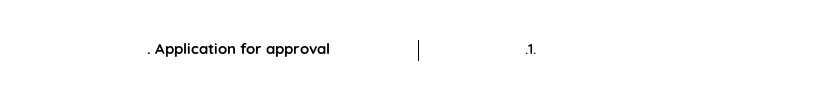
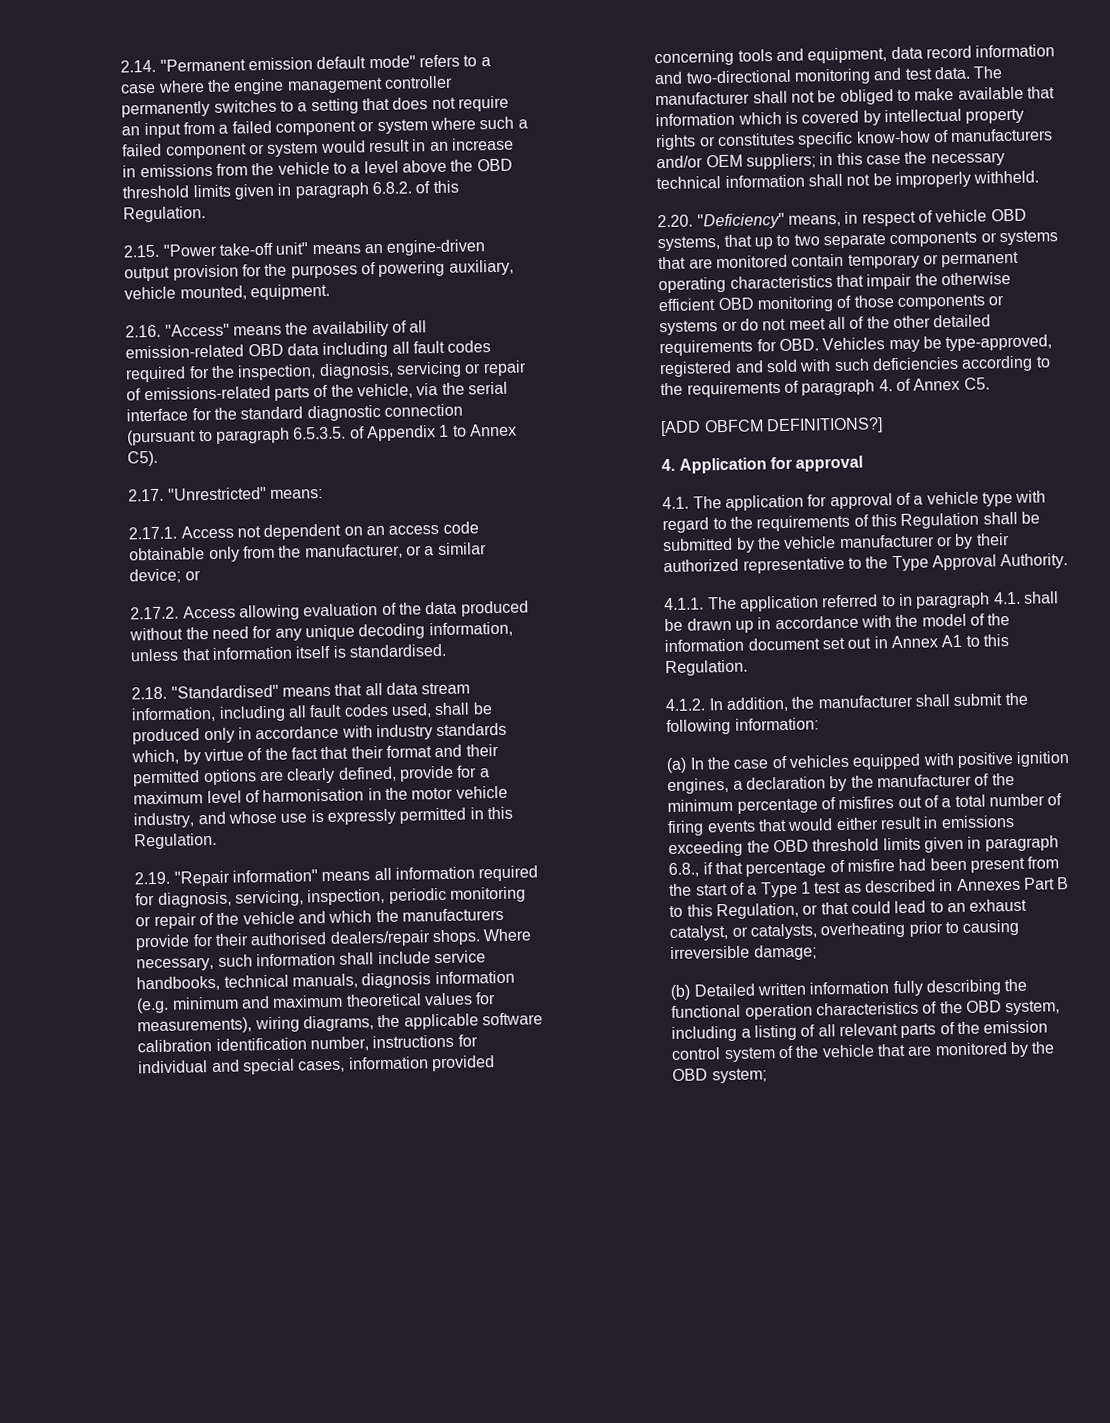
[146,43,330,57] [524,44,536,54] . Application for approval // .1. -> [120,54,491,73] [120,75,454,95] [121,95,510,118] [121,116,528,139] [122,137,515,159] [122,158,513,178] [122,180,459,200] [123,206,207,223] [123,239,487,258] [124,259,514,282] [124,283,331,301] [125,320,428,338] [125,340,492,359] [125,360,527,383] [126,381,509,401] [126,403,464,422] [127,423,518,446] [127,450,159,467] [128,487,324,502] [128,521,479,541] [129,542,487,563] [129,568,201,584] [130,600,529,621] [129,621,513,641] [130,643,448,662] [131,682,471,700] [131,702,493,723] [132,722,508,745] [131,743,499,765] [132,765,490,787] [133,785,508,805] [133,806,514,829] [134,832,218,850] [134,865,539,887] [135,886,527,908] [135,907,505,930] [135,928,532,951] [136,950,487,972] [136,970,515,992] [136,992,497,1014] [137,1012,544,1035] [137,1034,478,1053] [138,1055,496,1075] [654,44,1056,67] [654,66,1004,85] [655,86,1056,106] [655,108,1025,127] [655,128,1054,151] [656,151,1005,170] [656,170,1040,190] [657,208,1027,230] [657,230,1059,252] [658,251,1020,270] [658,271,1012,294] [658,294,1005,313] [659,314,992,336] [659,334,1053,357] [659,355,1051,378] [660,377,990,398] [660,417,884,437] [661,455,864,474] [662,490,1047,511] [662,511,1041,534] [663,533,1010,553] [663,553,1069,574] [664,591,1060,612] [664,613,1011,633] [664,634,1010,653] [665,659,749,677] [665,692,1028,712] [666,717,819,736] [666,751,1071,774] [667,772,1015,795] [667,793,1063,814] [667,815,1015,837] [668,835,1059,858] [668,856,1060,878] [669,877,1070,898] [669,898,1028,920] [669,919,1020,942] [670,944,817,961] [670,978,1028,1001] [671,1000,1061,1020] [671,1020,1049,1043] [671,1041,1056,1063] [672,1068,767,1084] 2.14. "Permanent emission default mode" refers to a case where the engine management controller permanently switches to a setting that does not require an input from a failed component or system where such a failed component or system would result in an increase in emissions from the vehicle to a level above the OBD threshold limits given in paragraph 6.8.2. of this Regulation. // 2.15. "Power take-off unit" means an engine-driven output provision for the purposes of powering auxiliary, vehicle mounted, equipment. // 2.16. "Access" means the availability of all emission-related OBD data including all fault codes required for the inspection, diagnosis, servicing or repair of emissions-related parts of the vehicle, via the serial interface for the standard diagnostic connection (pursuant to paragraph 6.5.3.5. of Appendix 1 to Annex C5). // 2.17. "Unrestricted" means: // 2.17.1. Access not dependent on an access code obtainable only from the manufacturer, or a similar device; or // 2.17.2. Access allowing evaluation of the data produced without the need for any unique decoding information, unless that information itself is standardised. // 2.18. "Standardised" means that all data stream information, including all fault codes used, shall be produced only in accordance with industry standards which, by virtue of the fact that their format and their permitted options are clearly defined, provide for a maximum level of harmonisation in the motor vehicle industry, and whose use is expressly permitted in this Regulation. // 2.19. "Repair information" means all information required for diagnosis, servicing, inspection, periodic monitoring or repair of the vehicle and which the manufacturers provide for their authorised dealers/repair shops. Where necessary, such information shall include service handbooks, technical manuals, diagnosis information (e.g. minimum and maximum theoretical values for measurements), wiring diagrams, the applicable software calibration identification number, instructions for individual and special cases, information provided concerning tools and equipment, data record information and two-directional monitoring and test data. The manufacturer shall not be obliged to make available that information which is covered by intellectual property rights or constitutes specific know-how of manufacturers and/or OEM suppliers; in this case the necessary technical information shall not be improperly withheld. // 2.20. "Deficiency" means, in respect of vehicle OBD systems, that up to two separate components or systems that are monitored contain temporary or permanent operating characteristics that impair the otherwise efficient OBD monitoring of those components or systems or do not meet all of the other detailed requirements for OBD. Vehicles may be type-approved, registered and sold with such deficiencies according to the requirements of paragraph 4. of Annex C5. // [ADD OBFCM DEFINITIONS?] // 4. Application for approval // 4.1. The application for approval of a vehicle type with regard to the requirements of this Regulation shall be submitted by the vehicle manufacturer or by their authorized representative to the Type Approval Authority. // 4.1.1. The application referred to in paragraph 4.1. shall be drawn up in accordance with the model of the information document set out in Annex A1 to this Regulation. // 4.1.2. In addition, the manufacturer shall submit the following information: // (a) In the case of vehicles equipped with positive ignition engines, a declaration by the manufacturer of the minimum percentage of misfires out of a total number of firing events that would either result in emissions exceeding the OBD threshold limits given in paragraph 6.8., if that percentage of misfire had been present from the start of a Type 1 test as described in Annexes Part B to this Regulation, or that could lead to an exhaust catalyst, or catalysts, overheating prior to causing irreversible damage; // (b) Detailed written information fully describing the functional operation characteristics of the OBD system, including a listing of all relevant parts of the emission control system of the vehicle that are monitored by the OBD system;

